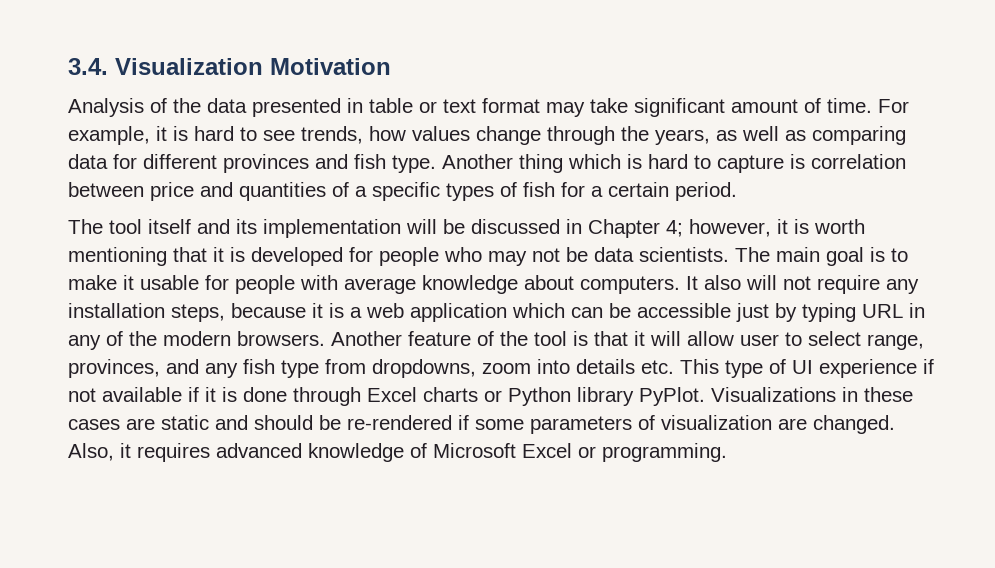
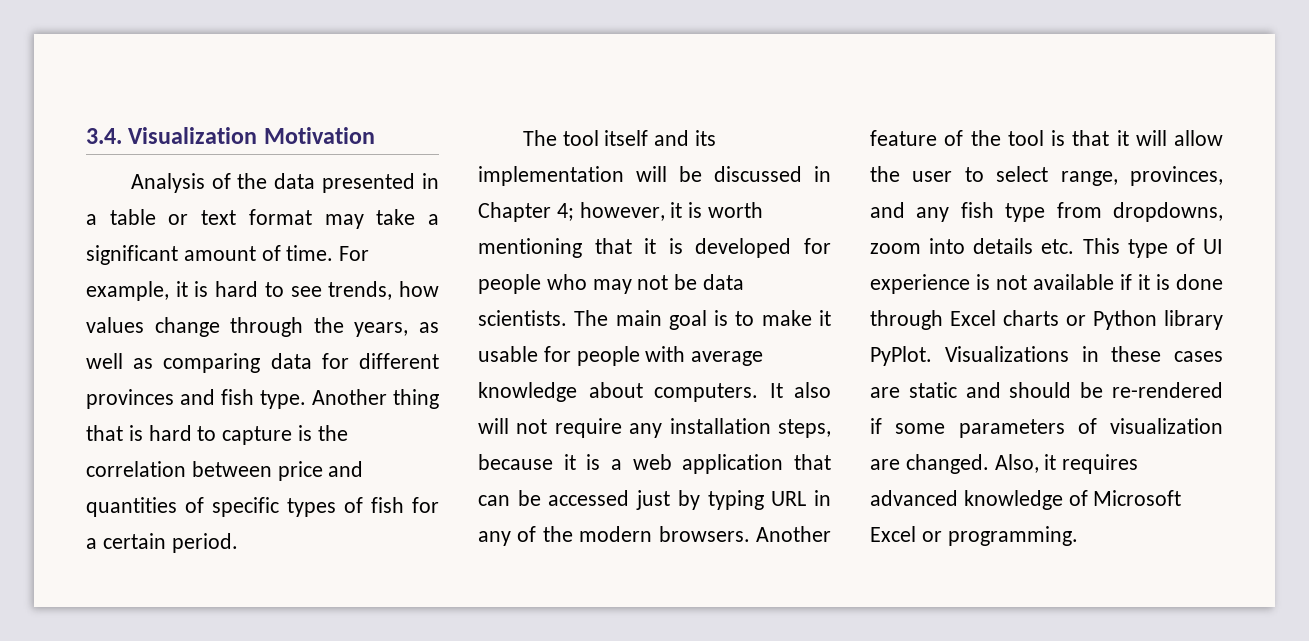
(363, 105) none -> [86,214,97,225] a
(628, 105) none -> [428,214,440,225] a
[568,154,621,169] which -> [86,425,123,441] that
(805, 161) none -> [317,425,348,441] the
[355,186,367,197] a -> (204, 505) none
[512,303,565,318] which -> [794,454,831,470] that
[637,303,731,318] accessible -> [548,490,630,506] accessed
(734, 338) none -> [870,166,900,182] the
[923,359,934,374] if -> [976,274,990,290] is

